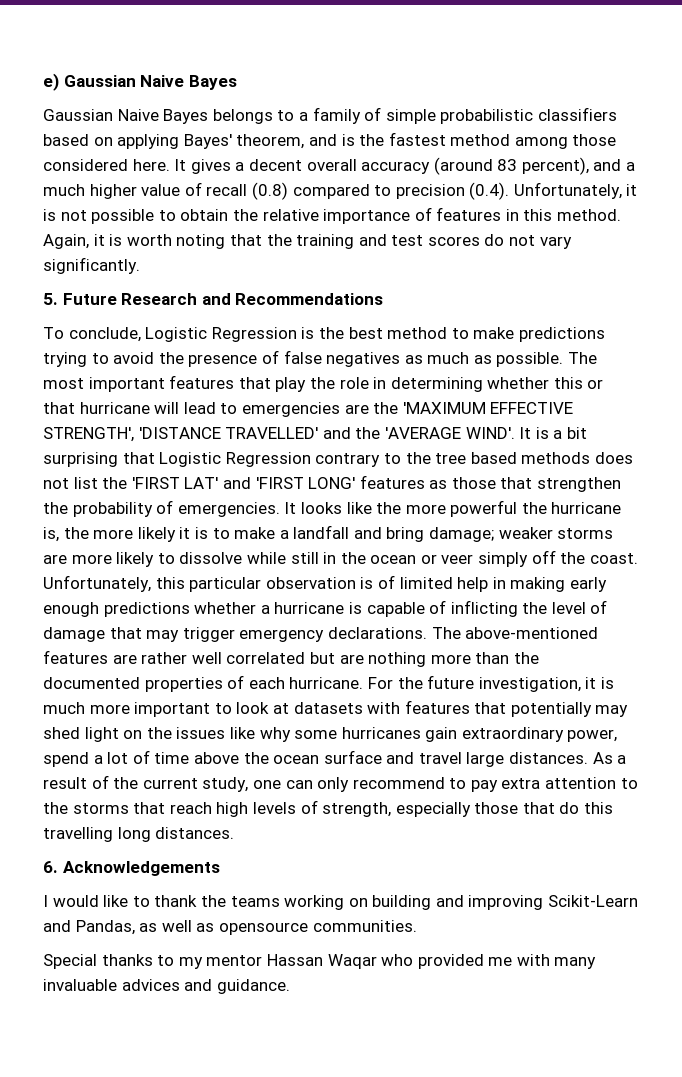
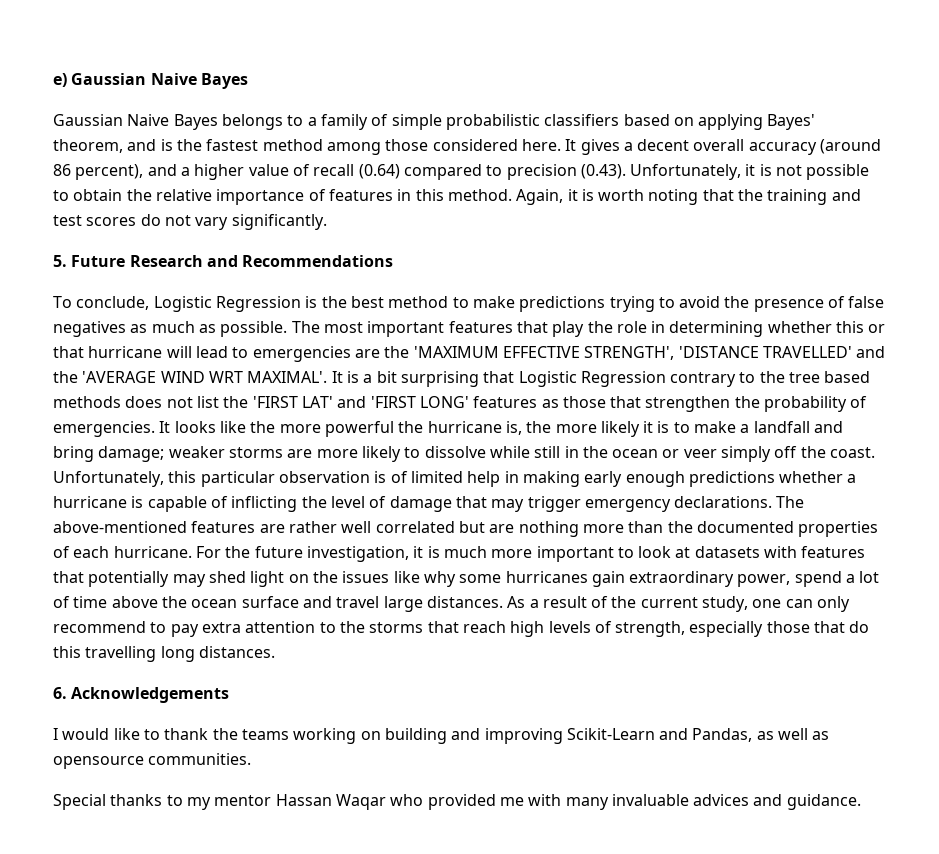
[497,159,518,171] 83 -> [53,164,71,176] 86
[43,184,85,196] much -> (190, 171) none
[251,182,288,200] (0.8) -> [358,164,400,179] (0.64)
[469,182,510,200] (0.4). -> [580,164,626,179] (0.43).
[465,427,515,439] WIND'. -> [160,371,328,383] WIND WRT MAXIMAL'.

